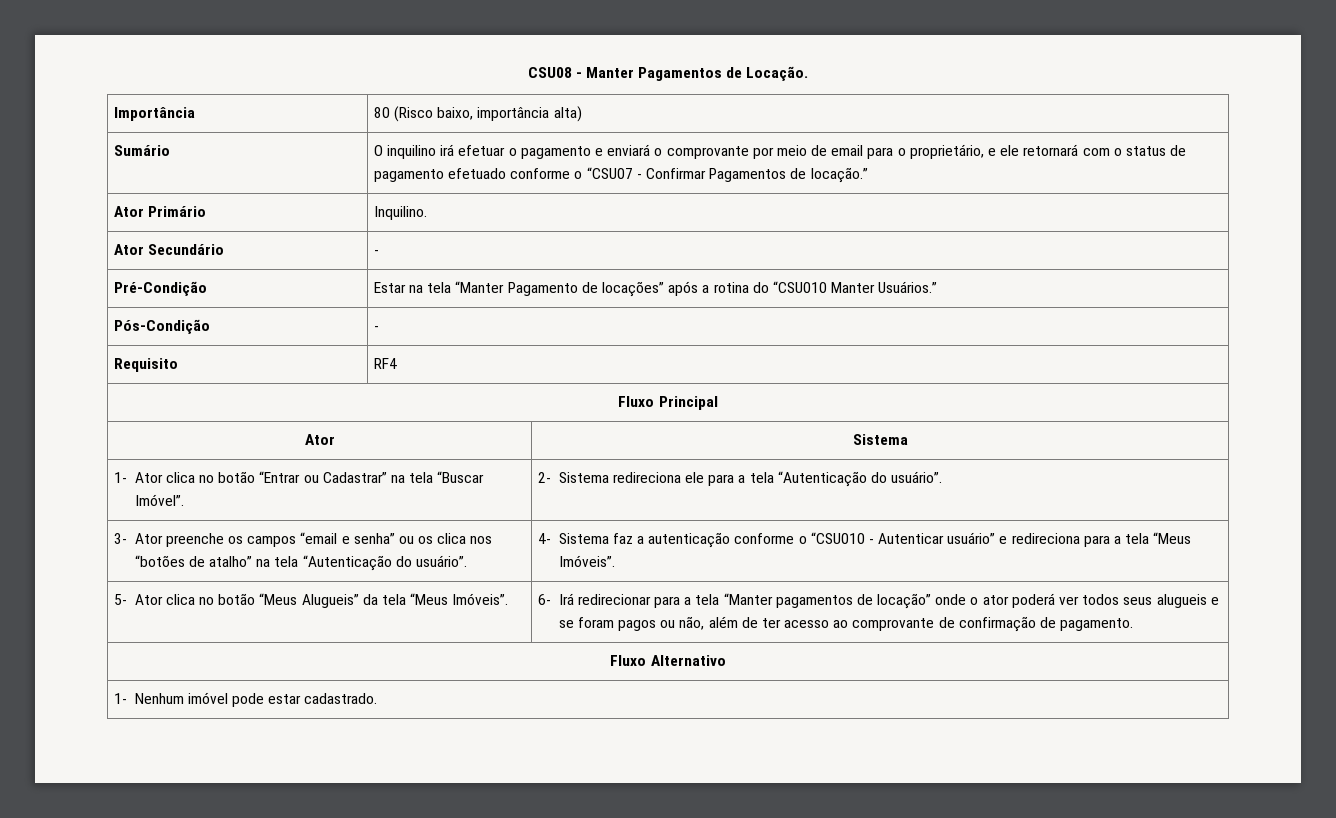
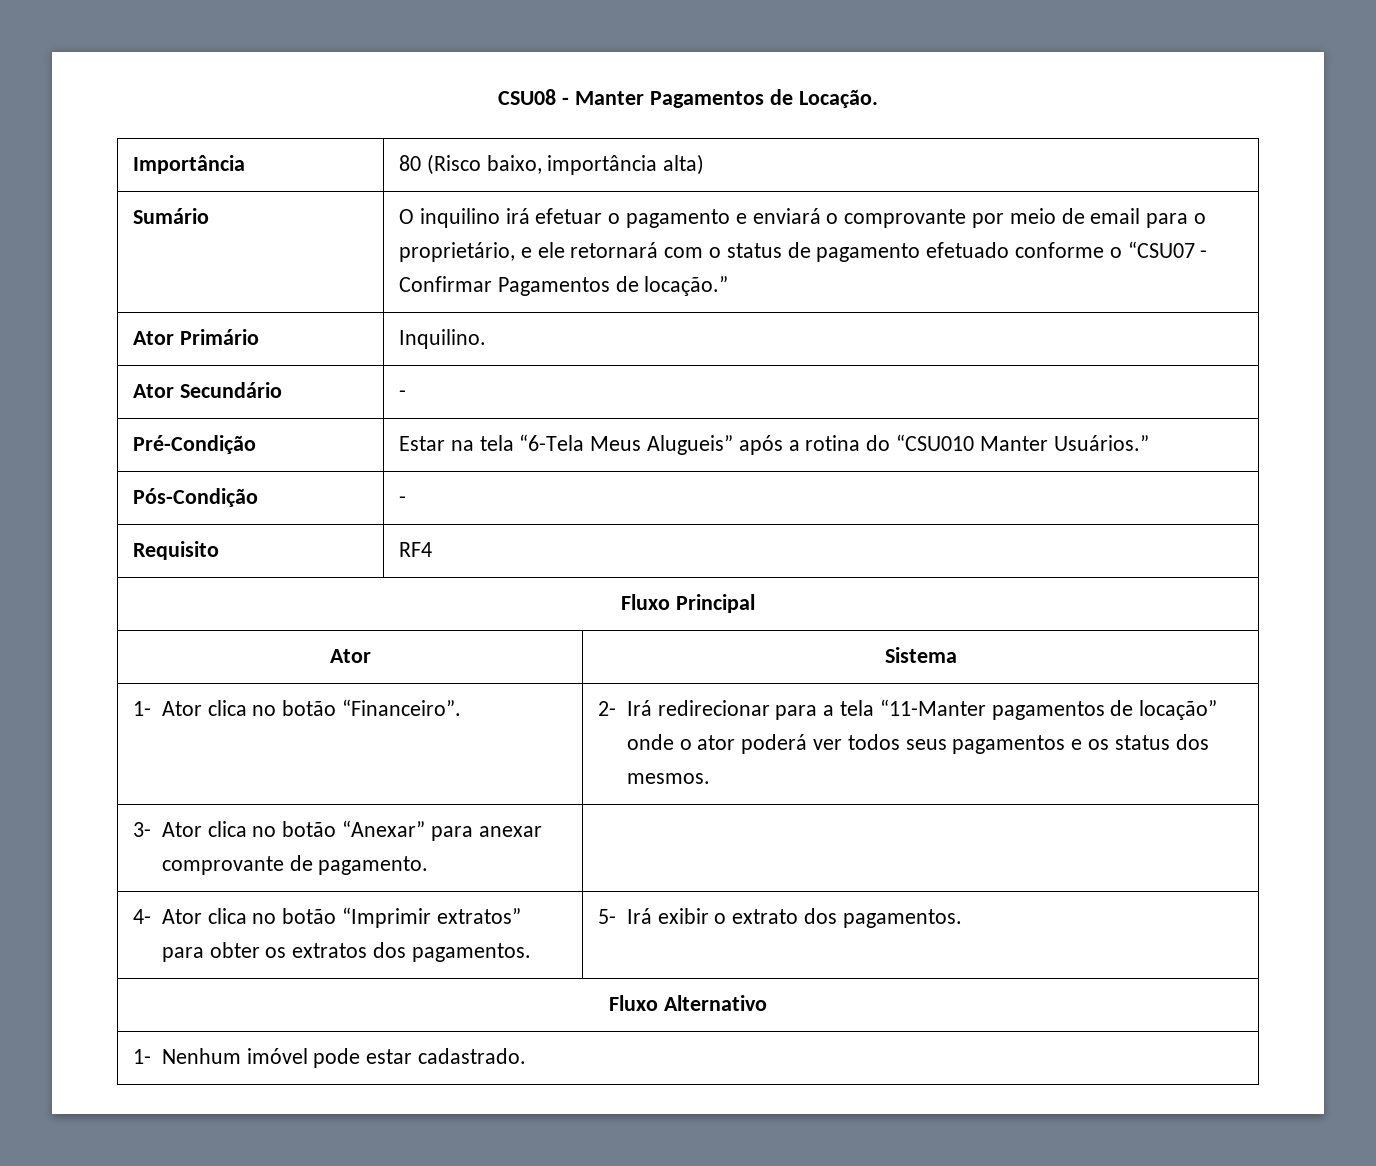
[455,281,664,297] “Manter Pagamento de locações” -> [519,434,733,455] “6-Tela Meus Alugueis”
[259,471,485,483] [134,494,184,506] [537,471,943,487] [113,532,493,547] [134,555,467,571] [537,532,1192,548] [558,555,615,567] [113,593,509,608] [537,594,551,605] “Entrar ou Cadastrar” na tela “Buscar Imóvel”. | 2- Sistema redireciona ele para a tela “Autenticação do usuário”. // 3- Ator preenche os campos “email e senha” ou os clica nos “botões de atalho” na tela “Autenticação do usuário”. | 4- Sistema faz a autenticação conforme o “CSU010 - Autenticar usuário” e redireciona para a tela “Meus Imóveis”. // 5- Ator clica no botão “Meus Alugueis” da tela “Meus Imóveis”. | 6- -> [341,699,461,716] [597,701,616,716] “Financeiro”. | 2-
[723,593,773,605] “Manter -> [879,699,986,716] “11-Manter
[1156,594,1219,608] [558,616,1134,632] alugueis e se foram pagos ou não, além de ter acesso ao comprovante de confirmação de pagamento. -> [952,734,1209,754] [626,773,710,784] [132,820,542,841] [161,855,429,875] [132,907,521,928] [161,942,531,962] [597,908,962,928] pagamentos e os status dos mesmos. // 3- Ator clica no botão “Anexar” para anexar comprovante de pagamento. | // 4- Ator clica no botão “Imprimir extratos” para obter os extratos dos pagamentos. | 5- Irá exibir o extrato dos pagamentos.

